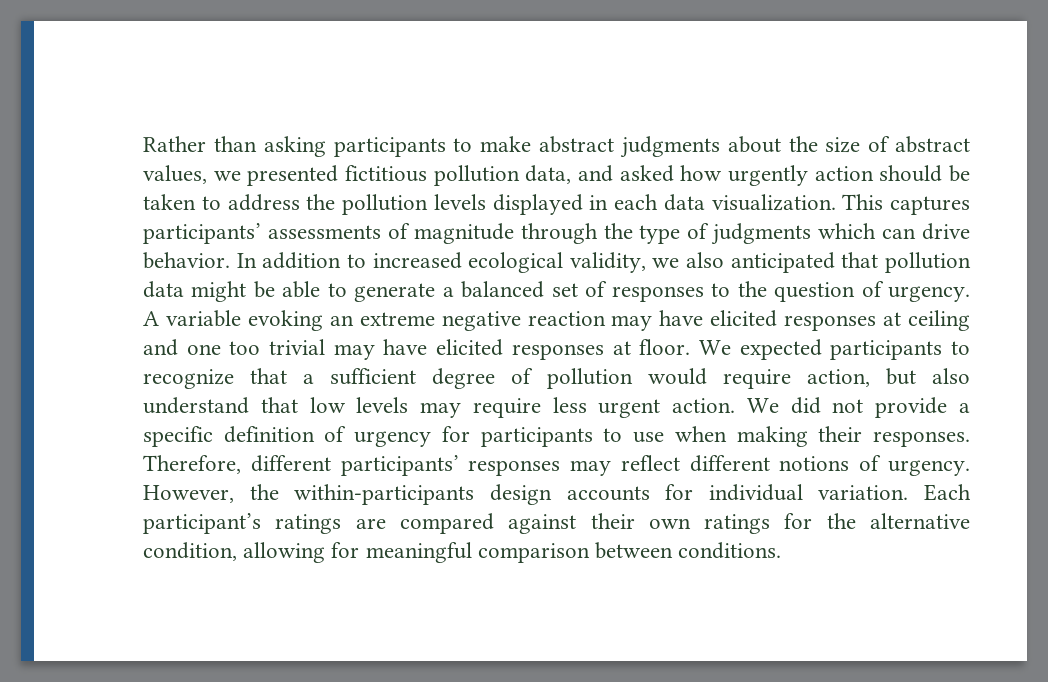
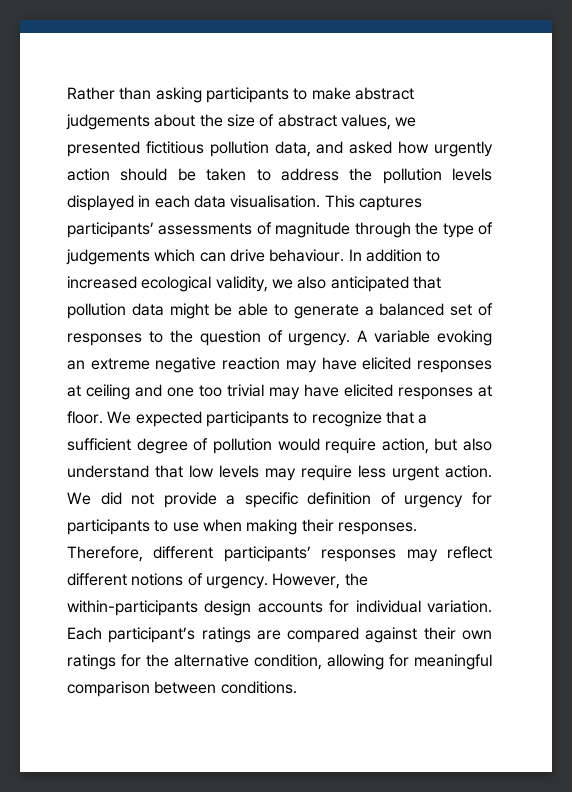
[619,136,720,158] judgments -> [66,114,150,130] judgements
[711,194,836,211] visualization. -> [230,195,321,208] visualisation.
[711,223,812,245] judgments -> [66,249,150,265] judgements
[143,252,230,269] behavior. -> [269,249,345,262] behaviour.

